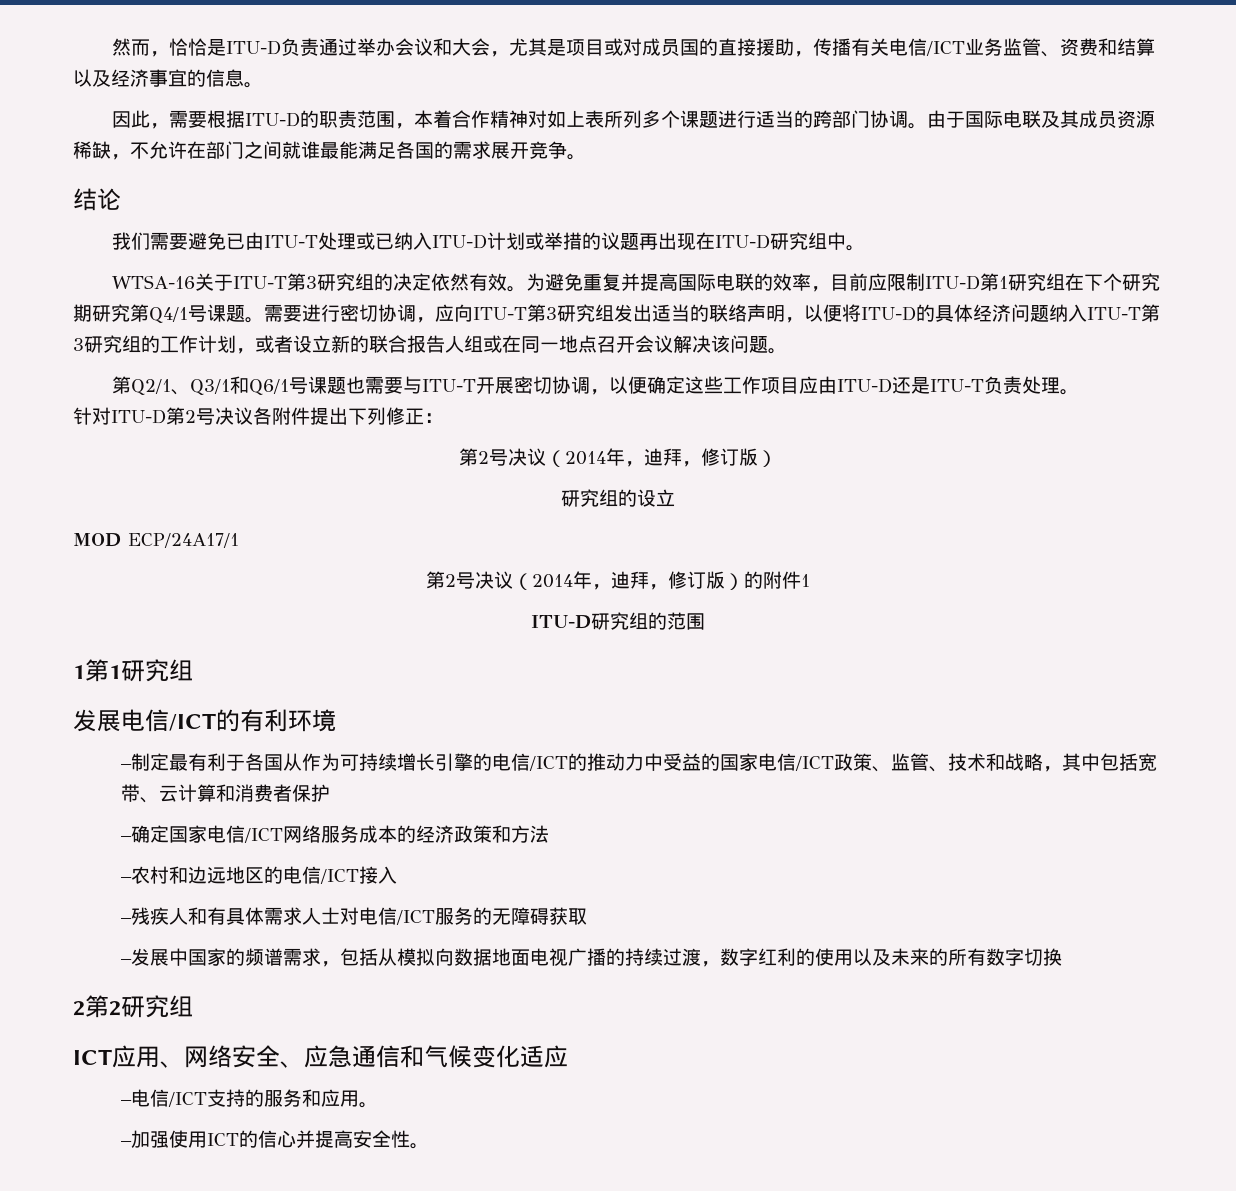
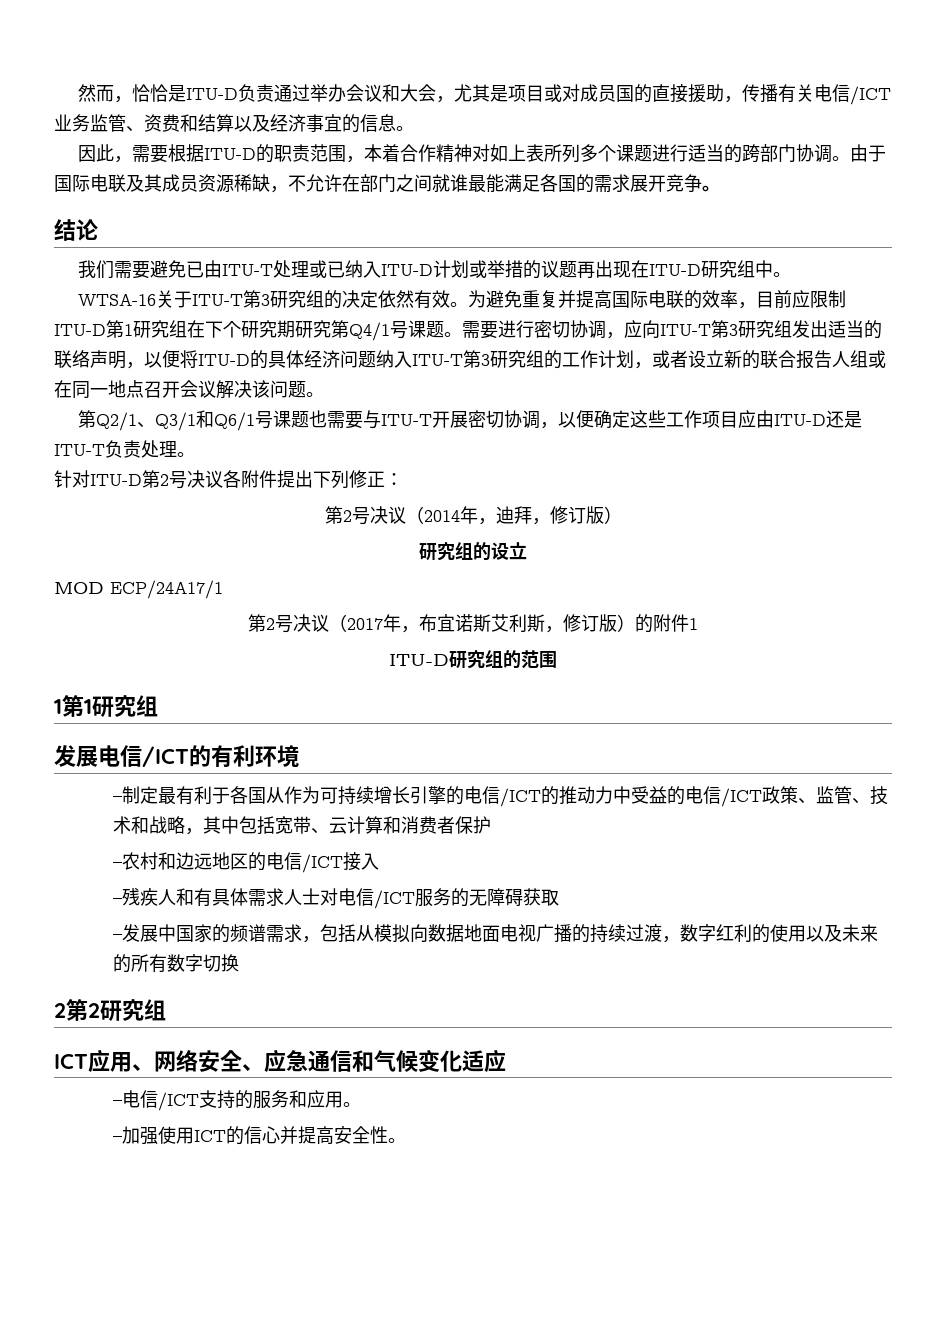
[532,571,649,590] 2014年，迪拜 -> [347,614,545,633] 2017年，布宜诺斯艾利斯
[719,753,758,771] 国家 -> (686, 795) none
[120,825,549,843] // –确定国家电信/ICT网络服务成本的经济政策和方法 -> (492, 825) none

